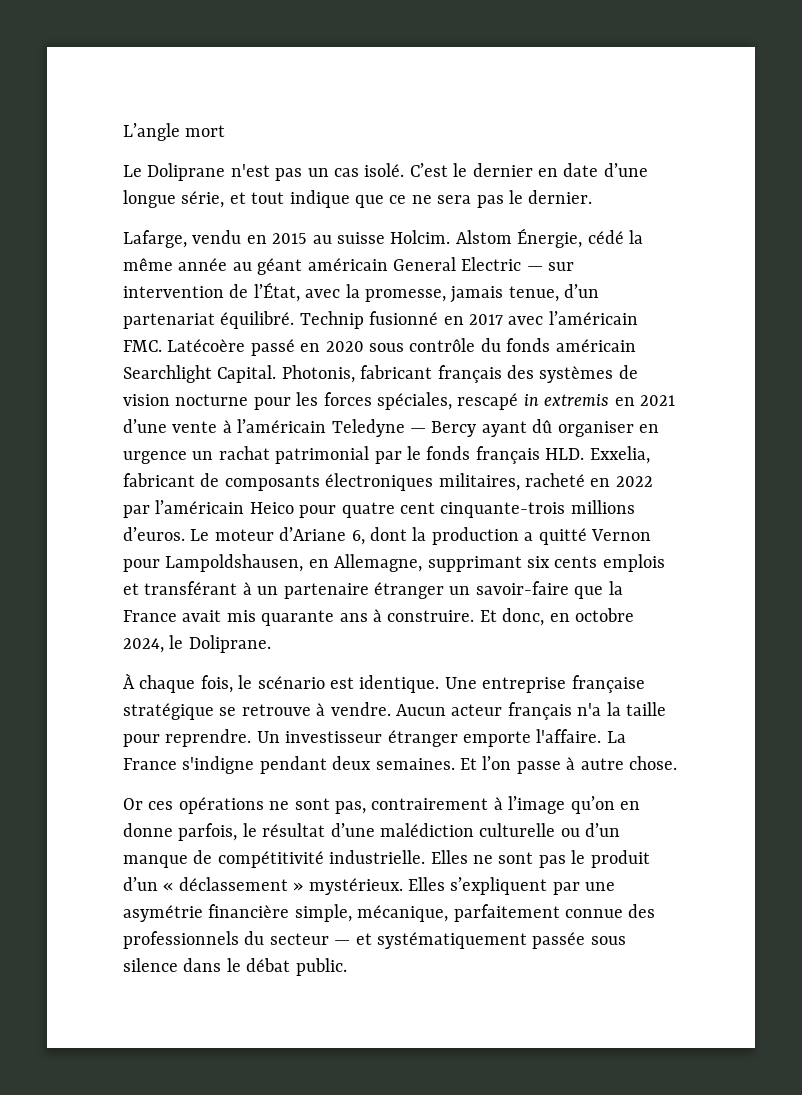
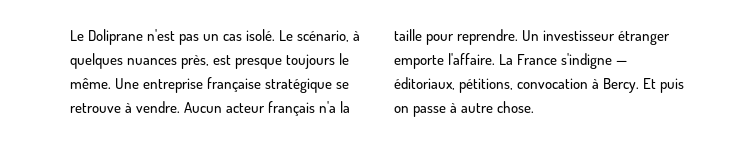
[123,123,226,141] L’angle mort // -> (70, 35) none
[409,163,648,177] [123,190,593,208] [123,228,643,248] [123,257,575,275] [123,282,600,303] [123,311,638,329] [123,338,636,356] [123,365,638,383] [123,392,675,410] [123,419,659,437] [123,446,650,464] [123,473,653,491] [123,500,635,518] [123,527,651,545] [123,554,665,572] [123,581,623,599] [123,608,634,626] [123,635,271,653] [123,673,440,693] C’est le dernier en date d’une longue série, et tout indique que ce ne sera pas le dernier. // Lafarge, vendu en 2015 au suisse Holcim. Alstom Énergie, cédé la même année au géant américain General Electric — sur intervention de l’État, avec la promesse, jamais tenue, d’un partenariat équilibré. Technip fusionné en 2017 avec l’américain FMC. Latécoère passé en 2020 sous contrôle du fonds américain Searchlight Capital. Photonis, fabricant français des systèmes de vision nocturne pour les forces spéciales, rescapé in extremis en 2021 d’une vente à l’américain Teledyne — Bercy ayant dû organiser en urgence un rachat patrimonial par le fonds français HLD. Exxelia, fabricant de composants électroniques militaires, racheté en 2022 par l’américain Heico pour quatre cent cinquante-trois millions d’euros. Le moteur d’Ariane 6, dont la production a quitté Vernon pour Lampoldshausen, en Allemagne, supprimant six cents emplois et transférant à un partenaire étranger un savoir-faire que la France avait mis quarante ans à construire. Et donc, en octobre 2024, le Doliprane. // À chaque fois, le scénario est identique. -> [279,30,361,42] [70,53,350,69] [70,78,111,89] Le scénario, à quelques nuances près, est presque toujours le même.
[259,756,677,774] [123,796,640,814] [123,823,621,841] [123,850,650,868] [123,877,616,895] [123,904,656,922] [123,931,626,949] [123,958,347,976] pendant deux semaines. Et l’on passe à autre chose. // Or ces opérations ne sont pas, contrairement à l’image qu’on en donne parfois, le résultat d’une malédiction culturelle ou d’un manque de compétitivité industrielle. Elles ne sont pas le produit d’un « déclassement » mystérieux. Elles s’expliquent par une asymétrie financière simple, mécanique, parfaitement connue des professionnels du secteur — et systématiquement passée sous silence dans le débat public. -> [616,60,628,65] [394,77,685,93] [394,101,535,117] — éditoriaux, pétitions, convocation à Bercy. Et puis on passe à autre chose.

